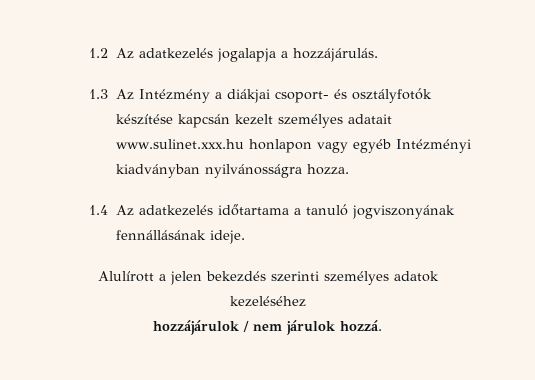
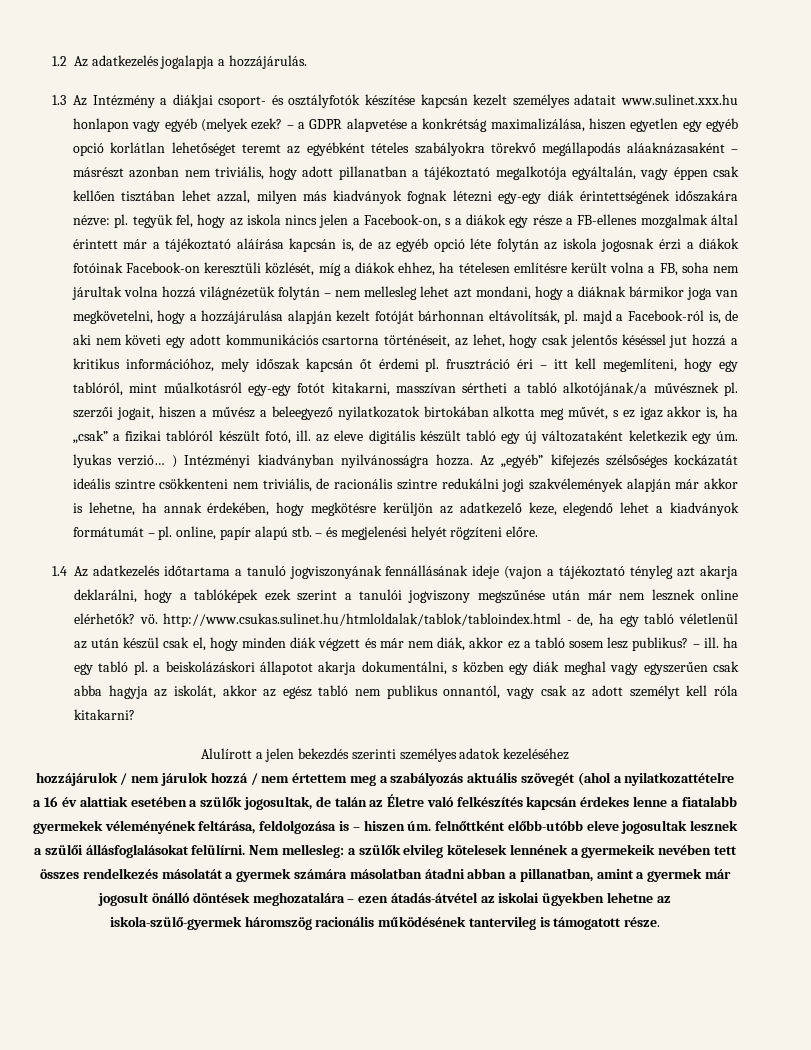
[396,139,472,153] [116,164,350,178] Intézményi kiadványban nyilvánosságra hozza. -> [200,118,738,132] [72,142,738,156] [72,166,739,180] [72,190,738,204] [72,214,739,228] [72,238,739,252] [72,262,739,276] [71,286,738,300] [72,310,739,324] [72,334,738,348] [72,358,738,372] [72,382,739,396] [72,406,739,420] [72,430,738,444] [72,454,738,468] [72,478,739,492] [72,502,740,516] [72,526,539,540] (melyek ezek? – a GDPR alapvetése a konkrétság maximalizálása, hiszen egyetlen egy egyéb opció korlátlan lehetőséget teremt az egyébként tételes szabályokra törekvő megállapodás aláaknázasaként – másrészt azonban nem triviális, hogy adott pillanatban a tájékoztató megalkotója egyáltalán, vagy éppen csak kellően tisztában lehet azzal, milyen más kiadványok fognak létezni egy-egy diák érintettségének időszakára nézve: pl. tegyük fel, hogy az iskola nincs jelen a Facebook-on, s a diákok egy része a FB-ellenes mozgalmak által érintett már a tájékoztató aláírása kapcsán is, de az egyéb opció léte folytán az iskola jogosnak érzi a diákok fotóinak Facebook-on keresztüli közlését, míg a diákok ehhez, ha tételesen említésre került volna a FB, soha nem járultak volna hozzá világnézetük folytán – nem mellesleg lehet azt mondani, hogy a diáknak bármikor joga van megkövetelni, hogy a hozzájárulása alapján kezelt fotóját bárhonnan eltávolítsák, pl. majd a Facebook-ról is, de aki nem követi egy adott kommunikációs csartorna történéseit, az lehet, hogy csak jelentős késéssel jut hozzá a kritikus információhoz, mely időszak kapcsán őt érdemi pl. frusztráció éri – itt kell megemlíteni, hogy egy tablóról, mint műalkotásról egy-egy fotót kitakarni, masszívan sértheti a tabló alkotójának/a művésznek pl. szerzői jogait, hiszen a művész a beleegyező nyilatkozatok birtokában alkotta meg művét, s ez igaz akkor is, ha „csak” a fizikai tablóról készült fotó, ill. az eleve digitális készült tabló egy új változataként keletkezik egy úm. lyukas verzió… ) Intézményi kiadványban nyilvánosságra hozza. Az „egyéb” kifejezés szélsőséges kockázatát ideális szintre csökkenteni nem triviális, de racionális szintre redukálni jogi szakvélemények alapján már akkor is lehetne, ha annak érdekében, hogy megkötésre kerüljön az adatkezelő keze, elegendő lehet a kiadványok formátumát – pl. online, papír alapú stb. – és megjelenési helyét rögzíteni előre.
[210,230,246,244] ideje. -> [472,565,739,579] [73,589,739,603] [73,613,739,627] [73,637,739,651] [73,661,740,675] [73,685,738,699] [73,709,135,720] ideje (vajon a tájékoztató tényleg azt akarja deklarálni, hogy a tablóképek ezek szerint a tanulói jogviszony megszűnése után már nem lesznek online elérhetők? vö. http://www.csukas.sulinet.hu/htmloldalak/tablok/tabloindex.html - de, ha egy tabló véletlenül az után készül csak el, hogy minden diák végzett és már nem diák, akkor ez a tabló sosem lesz publikus? – ill. ha egy tabló pl. a beiskolázáskori állapotot akarja dokumentálni, s közben egy diák meghal vagy egyszerűen csak abba hagyja az iskolát, akkor az egész tabló nem publikus onnantól, vagy csak az adott személyt kell róla kitakarni?
[340,320,382,331] hozzá. -> [210,772,735,786] [33,794,737,810] [32,820,739,834] [34,844,737,858] [40,868,731,882] [98,892,671,906] [109,916,661,930] hozzá / nem értettem meg a szabályozás aktuális szövegét (ahol a nyilatkozattételre a 16 év alattiak esetében a szülők jogosultak, de talán az Életre való felkészítés kapcsán érdekes lenne a fiatalabb gyermekek véleményének feltárása, feldolgozása is – hiszen úm. felnőttként előbb-utóbb eleve jogosultak lesznek a szülői állásfoglalásokat felülírni. Nem mellesleg: a szülők elvileg kötelesek lennének a gyermekeik nevében tett összes rendelkezés másolatát a gyermek számára másolatban átadni abban a pillanatban, amint a gyermek már jogosult önálló döntések meghozatalára – ezen átadás-átvétel az iskolai ügyekben lehetne az iskola-szülő-gyermek háromszög racionális működésének tantervileg is támogatott része.

